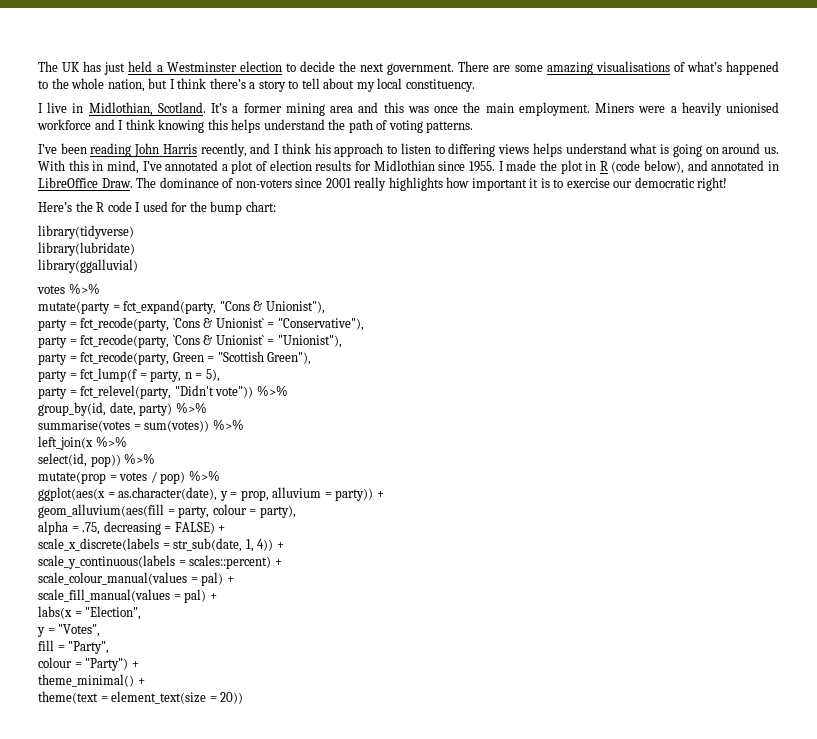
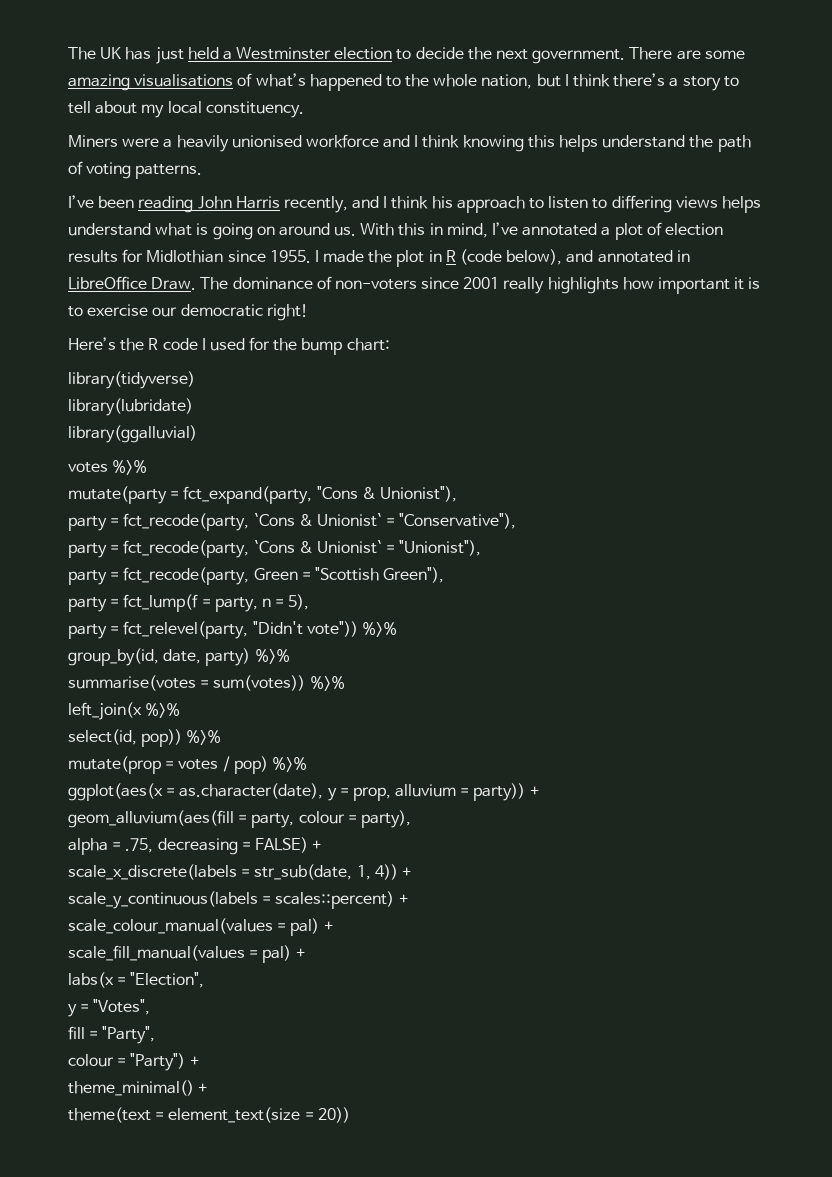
[38,102,590,116] I live in Midlothian, Scotland. It’s a former mining area and this was once the main employment. -> (304, 109) none

